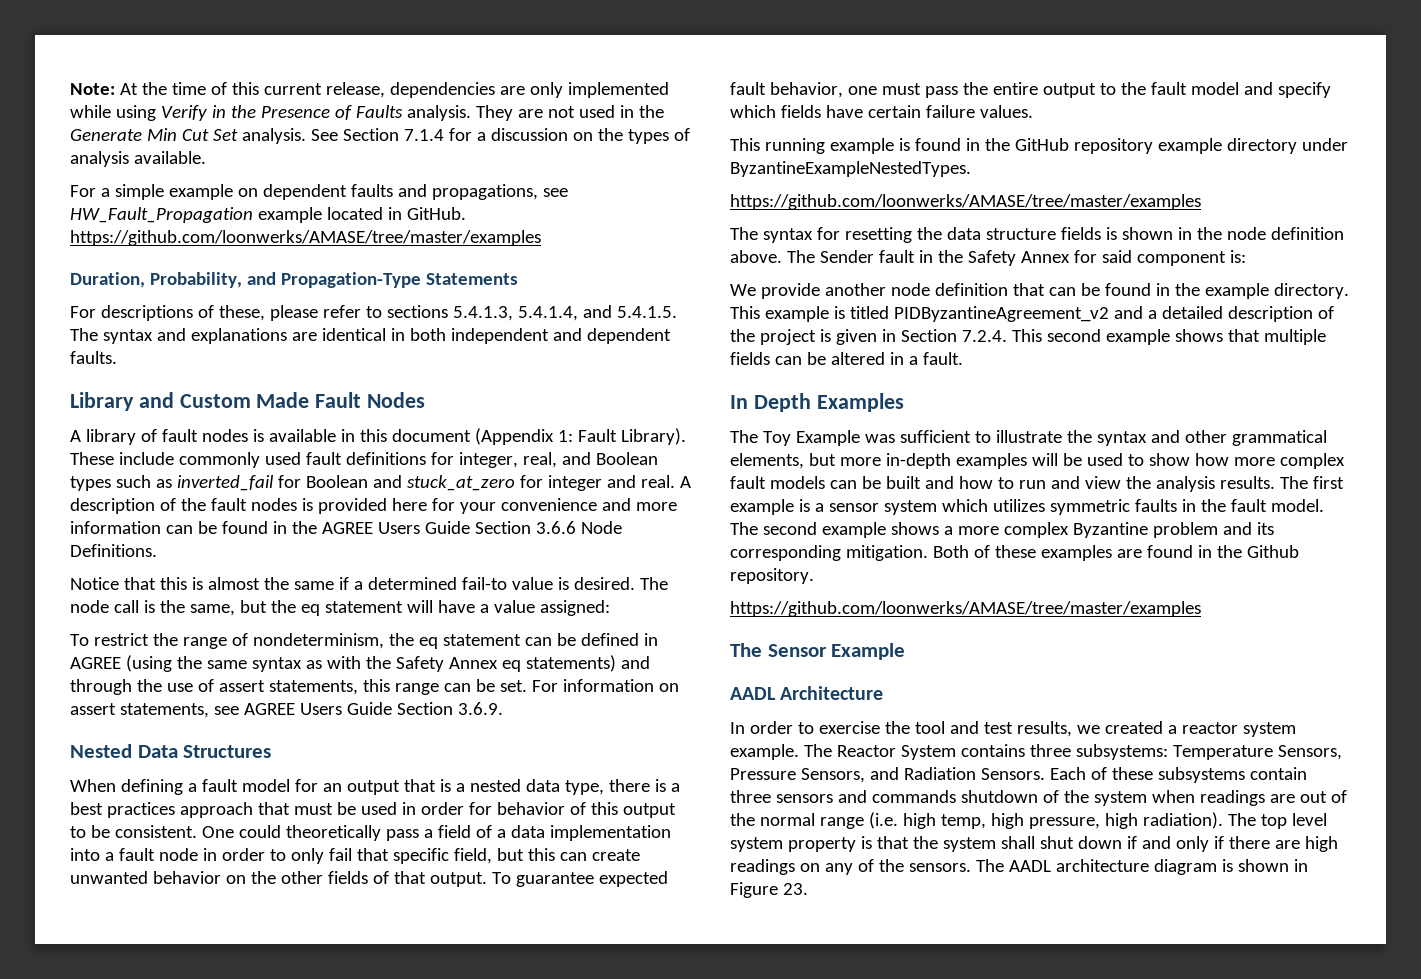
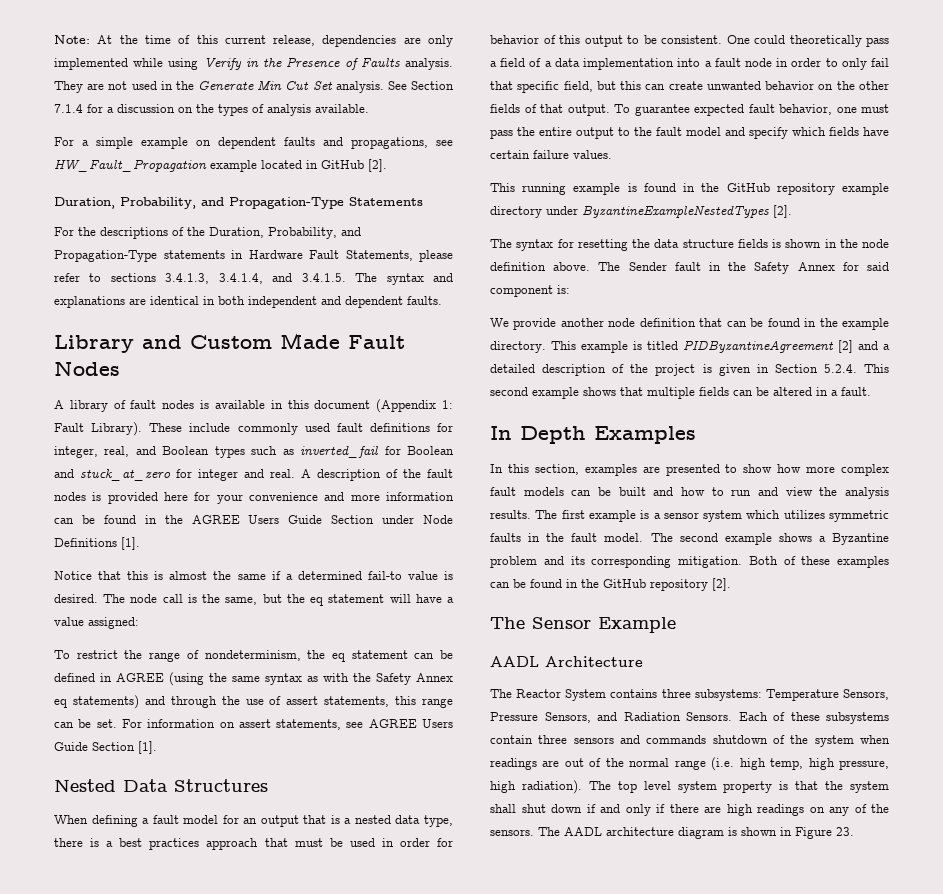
[406,207,466,220] [70,230,541,246] GitHub. https://github.com/loonwerks/AMASE/tree/master/examples -> [321,159,387,172] GitHub [2].
(96, 312) none -> [78,227,96,236] the
[218,305,677,321] these, please refer to sections 5.4.1.3, 5.4.1.4, and 5.4.1.5. -> [187,227,361,239] [54,250,453,262] [54,273,346,284] the Duration, Probability, and Propagation-Type statements in Hardware Fault Statements, please refer to sections 3.4.1.3, 3.4.1.4, and 3.4.1.5.
[535,521,622,534] [70,544,157,557] 3.6.6 Node Definitions. -> [382,515,453,524] [54,537,140,550] under Node Definitions [1].
[457,702,503,715] 3.6.9. -> [138,741,157,754] [1].
[730,161,971,177] [730,194,1201,210] ByzantineExampleNestedTypes. // https://github.com/loonwerks/AMASE/tree/master/examples -> [582,205,792,218] ByzantineExampleNestedTypes [2].
[893,306,1109,322] PIDByzantineAgreement_v2 -> [683,340,853,353] PIDByzantineAgreement [2]
[961,330,1007,342] 7.2.4. -> [823,364,857,373] 5.2.4.
[730,430,1327,446] [730,453,1123,469] The Toy Example was sufficient to illustrate the syntax and other grammatical elements, but more in-depth examples will be used -> [490,464,720,476] In this section, examples are presented
[957,522,1069,538] more complex -> (826, 539) none
[1116,545,1299,558] [730,568,814,584] [730,601,1201,617] are found in the Github repository. // https://github.com/loonwerks/AMASE/tree/master/examples -> [490,578,731,591] can be found in the GitHub repository [2].
[730,721,1296,737] [730,744,799,760] In order to exercise the tool and test results, we created a reactor system example. -> (643, 661) none

